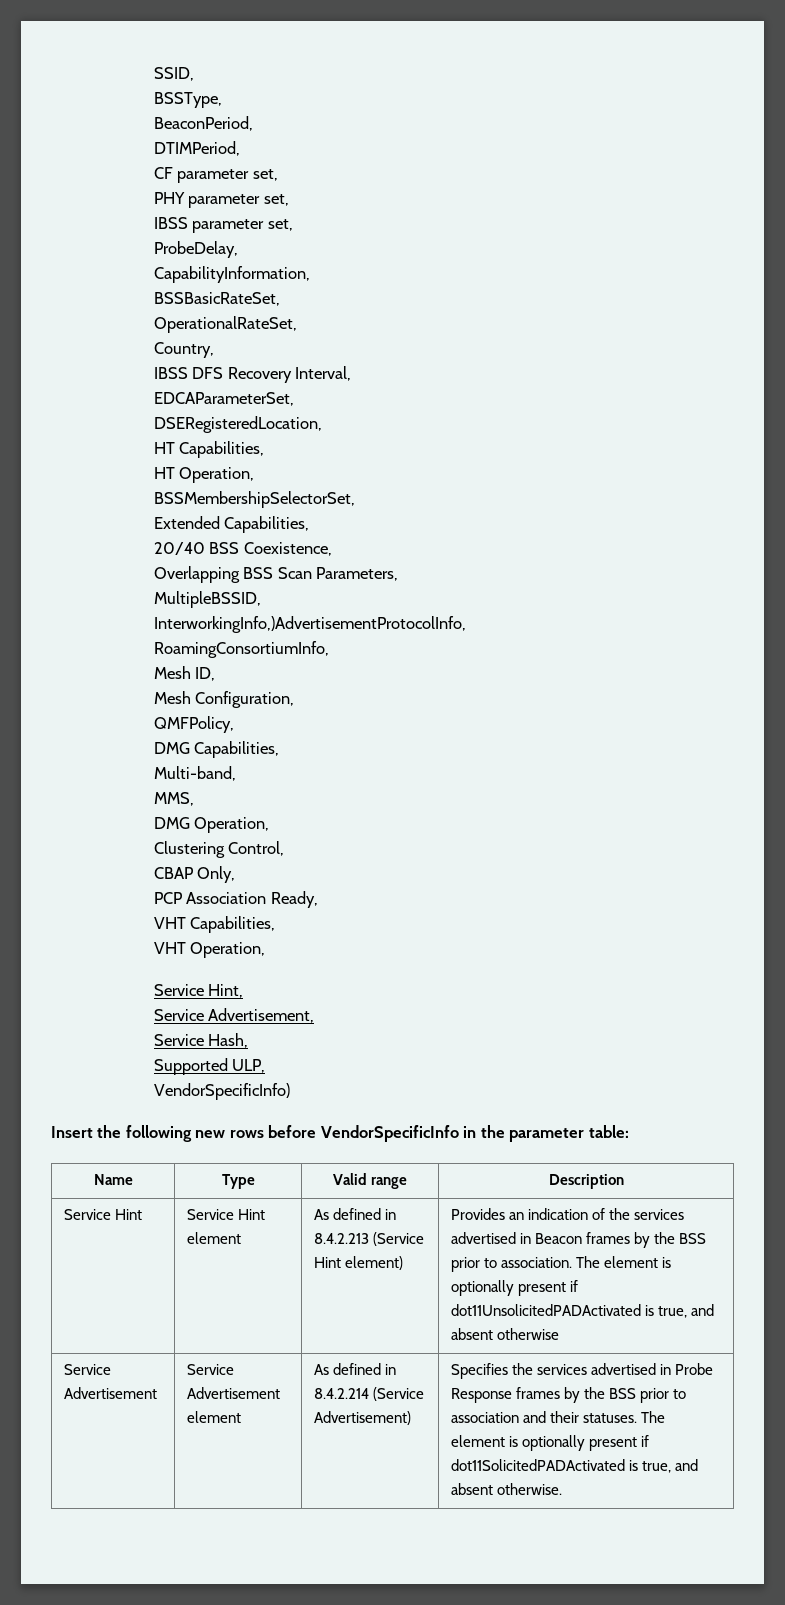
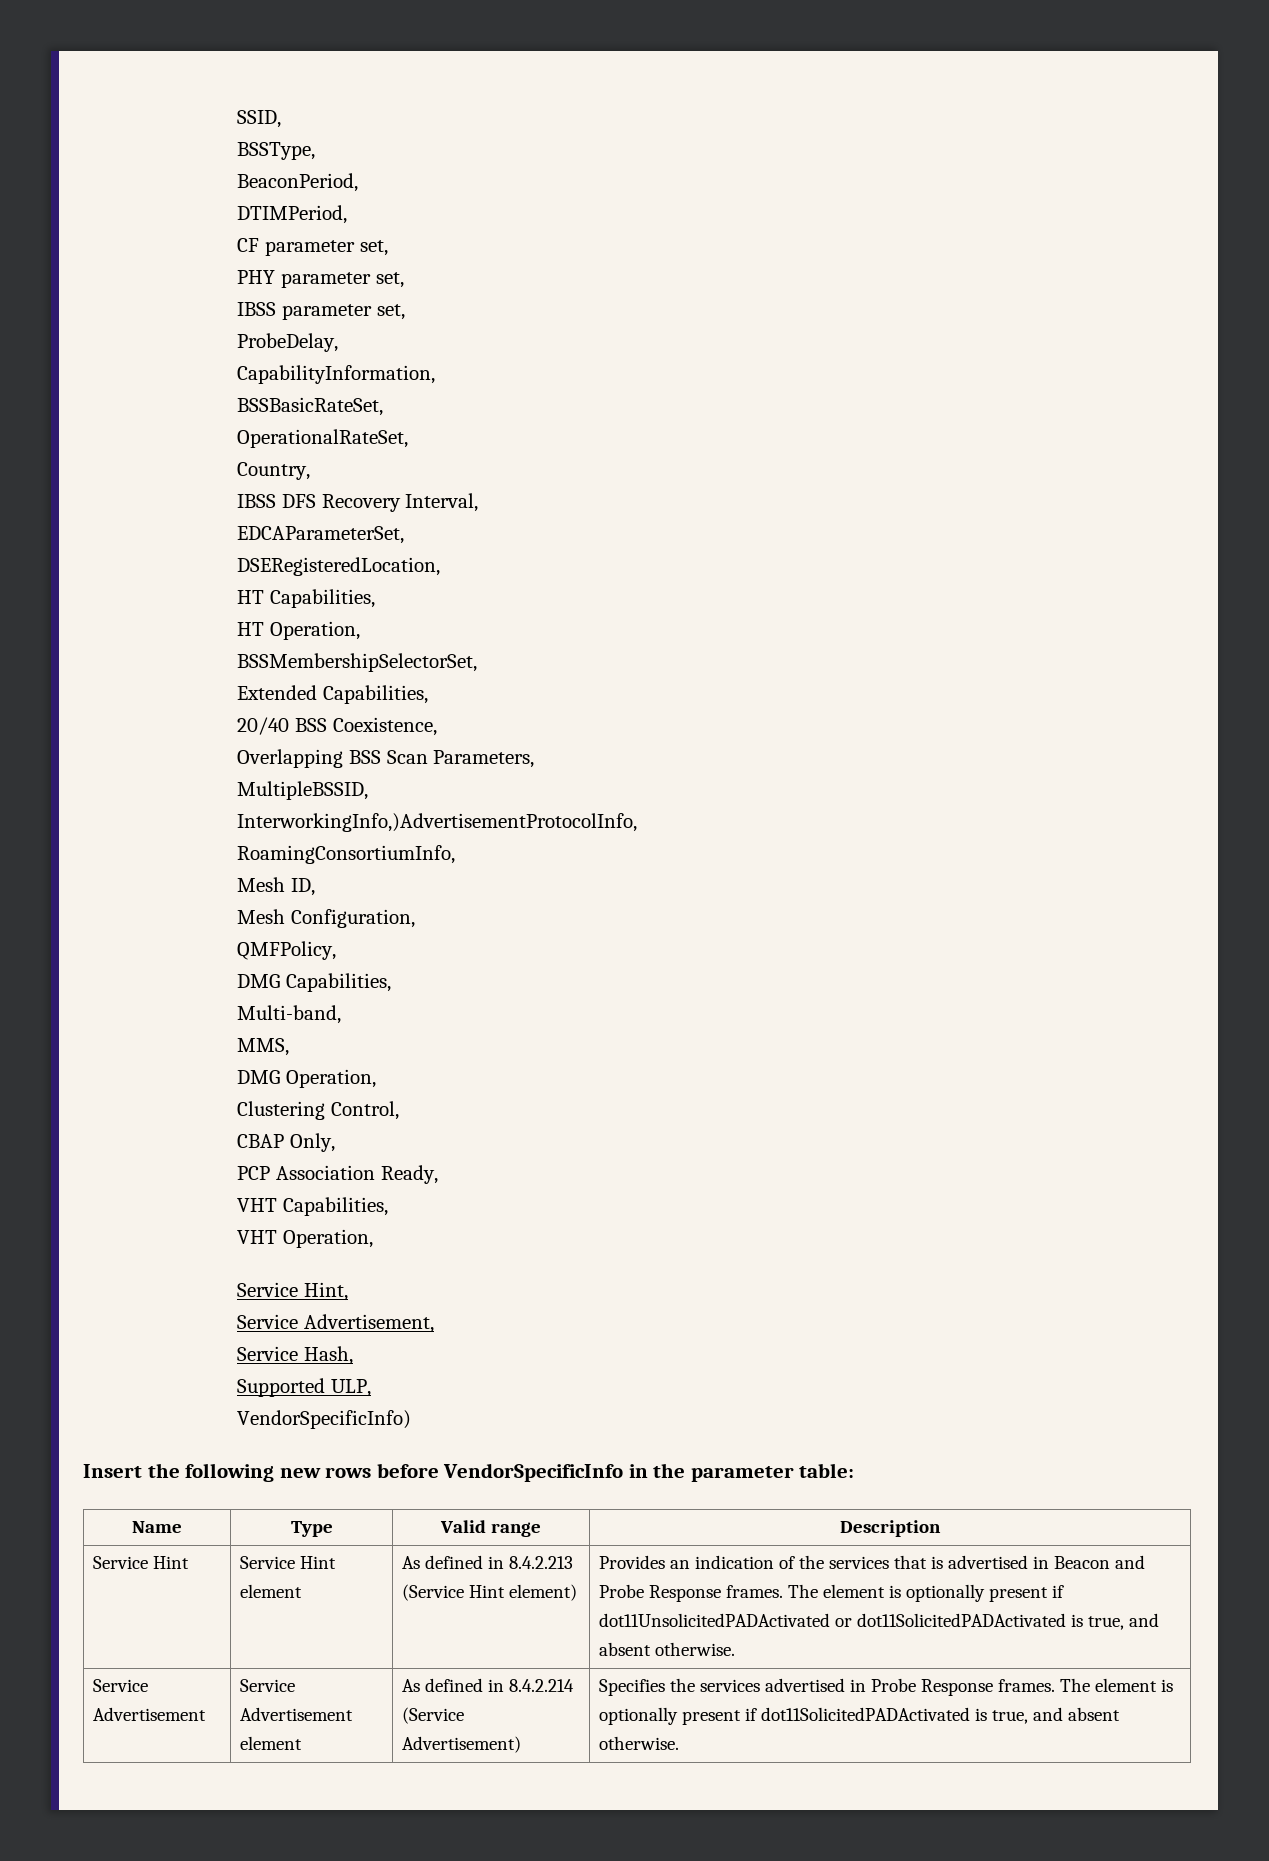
(685, 1214) none -> [894,1555,944,1569] that is
[585,1232,707,1248] [450,1257,572,1272] frames by the BSS prior to association. -> [1115,1555,1146,1569] [599,1584,784,1602] and Probe Response frames.
[644,1304,714,1318] [450,1328,559,1340] is true, and absent otherwise -> [835,1613,1160,1630] [599,1642,736,1656] or dot11SolicitedPADActivated is true, and absent otherwise.
[515,1387,687,1403] [450,1411,637,1423] frames by the BSS prior to association and their statuses. -> [998,1679,1056,1692] frames.

